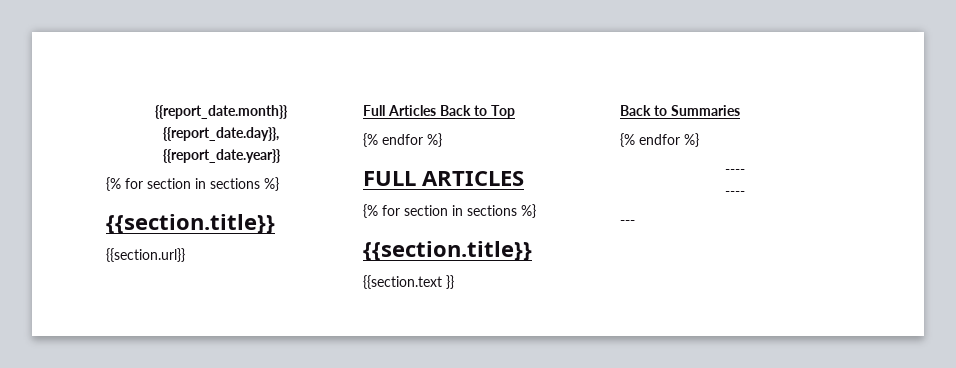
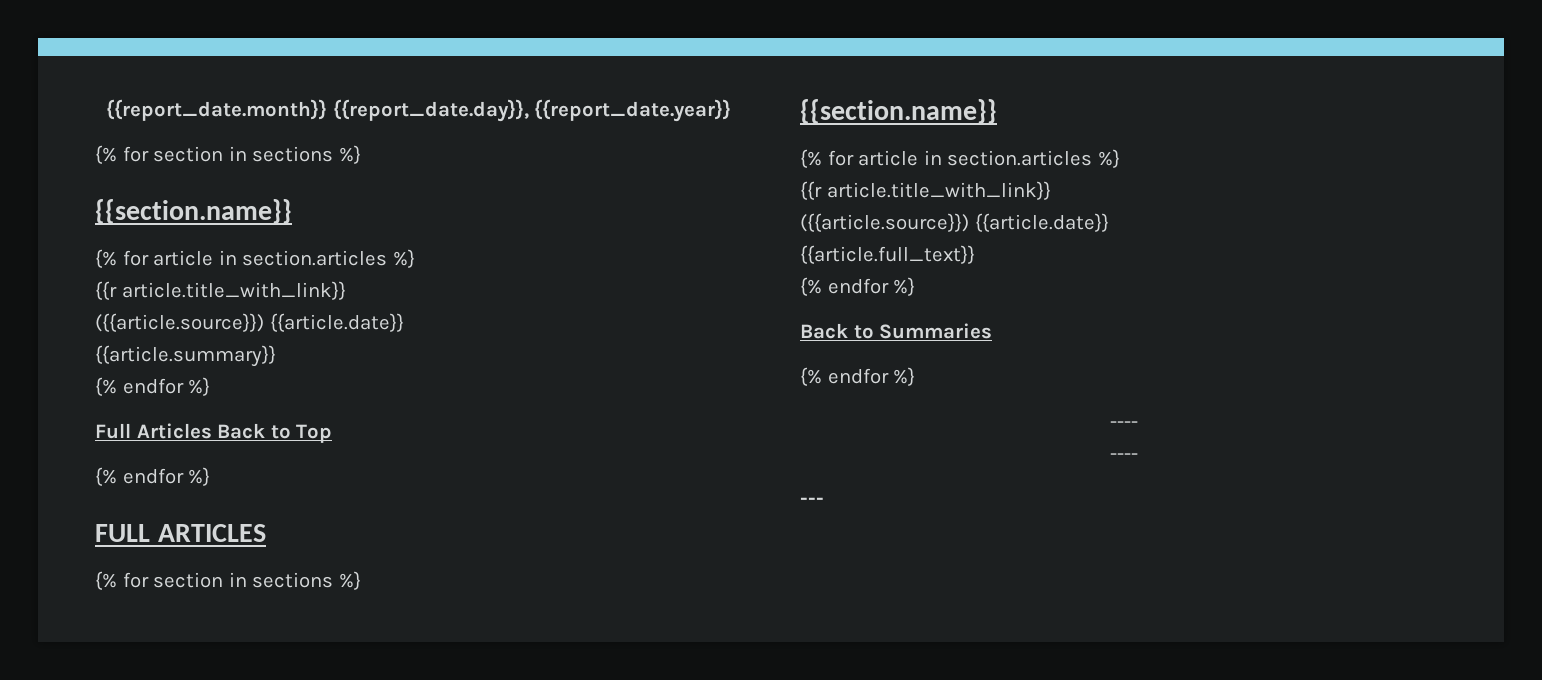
[106,214,275,234] [106,248,185,262] {{section.title}} // {{section.url}} -> [95,199,292,224] [95,249,415,268] [95,281,346,300] [95,313,404,332] [95,345,276,367] [95,377,211,396] {{section.name}} // {% for article in section.articles %} // {{r article.title_with_link}} // ({{article.source}}) {{article.date}} // {{article.summary}} // {% endfor %}
[363,241,532,261] [363,275,454,289] {{section.title}} // {{section.text }} -> [800,99,997,124] [800,149,1120,168] [800,181,1051,200] [800,213,1109,232] [800,245,975,264] [800,277,916,296] {{section.name}} // {% for article in section.articles %} // {{r article.title_with_link}} // ({{article.source}}) {{article.date}} // {{article.full_text}} // {% endfor %}

